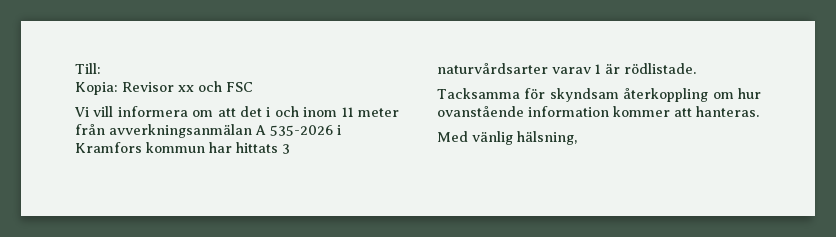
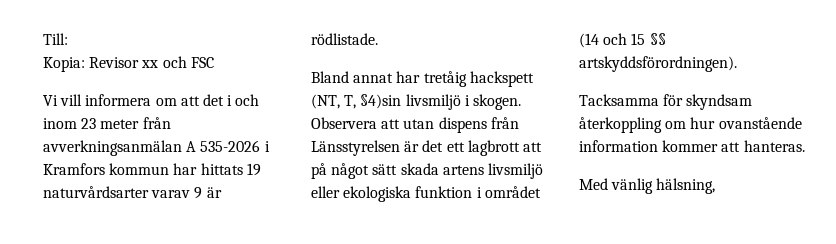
[341,107,354,117] 11 -> [81,118,97,129] 23
[282,144,290,154] 3 -> [246,163,261,176] 19
[595,64,601,74] 1 -> [194,187,203,199] 9
(696, 68) none -> [311,71,534,87] [311,94,521,110] [311,117,519,133] [311,140,542,156] [311,163,543,179] [311,186,541,202] [579,33,666,48] [579,56,737,72] // Bland annat har tretåig hackspett (NT, T, §4)sin livsmiljö i skogen. Observera att utan dispens från Länsstyrelsen är det ett lagbrott att på något sätt skada artens livsmiljö eller ekologiska funktion i området (14 och 15 §§ artskyddsförordningen).

